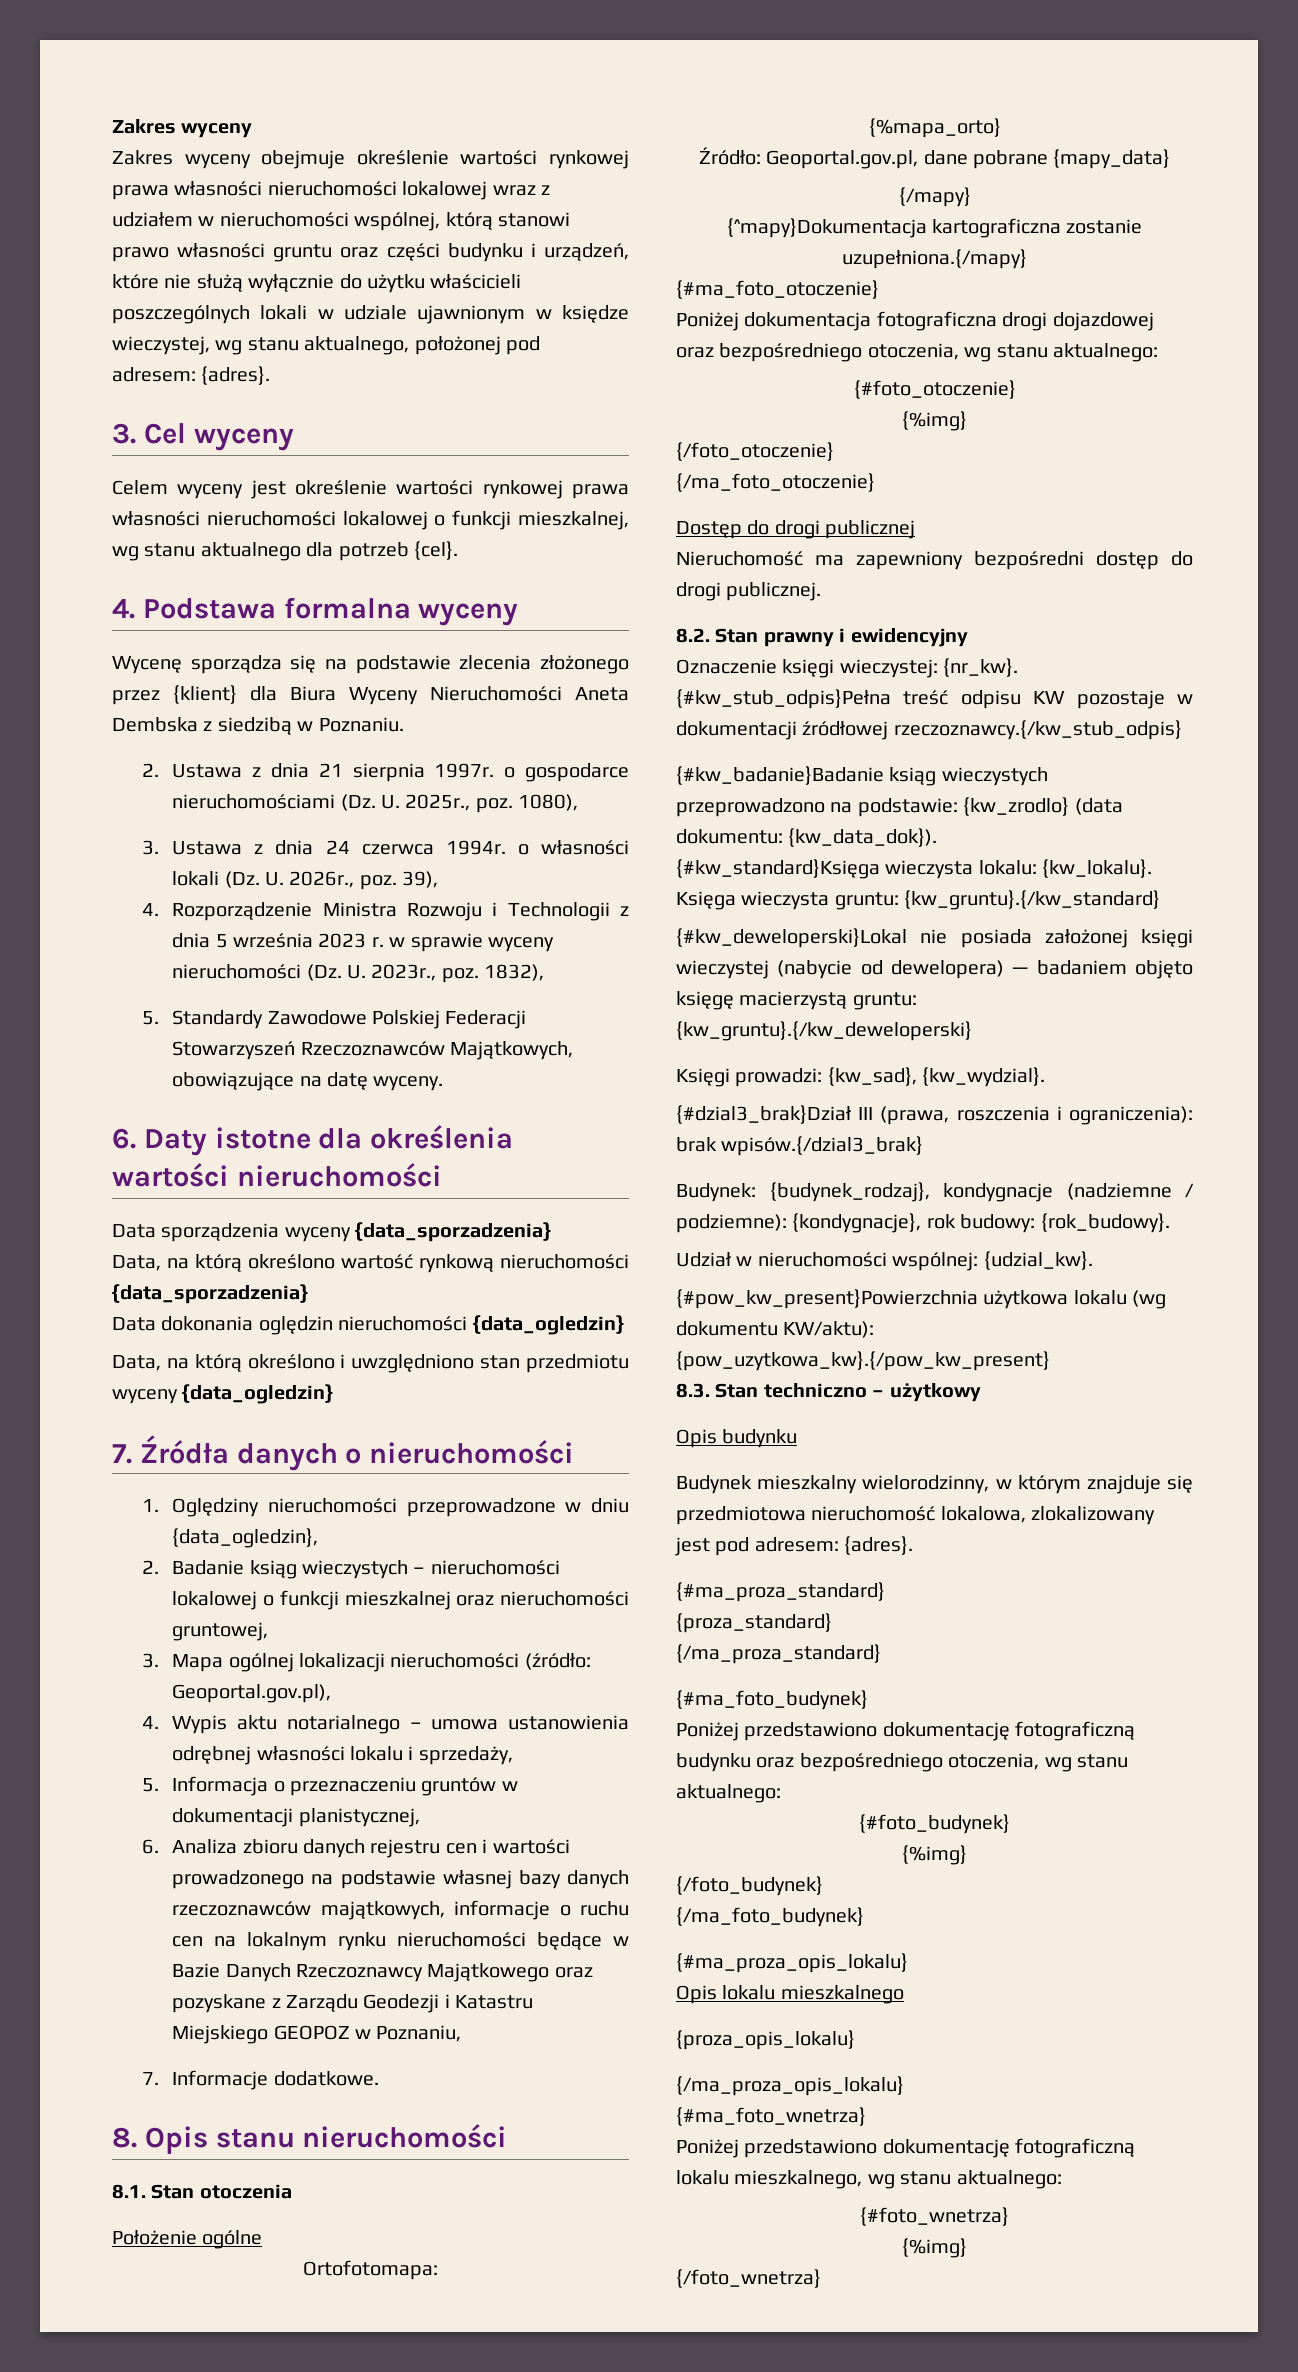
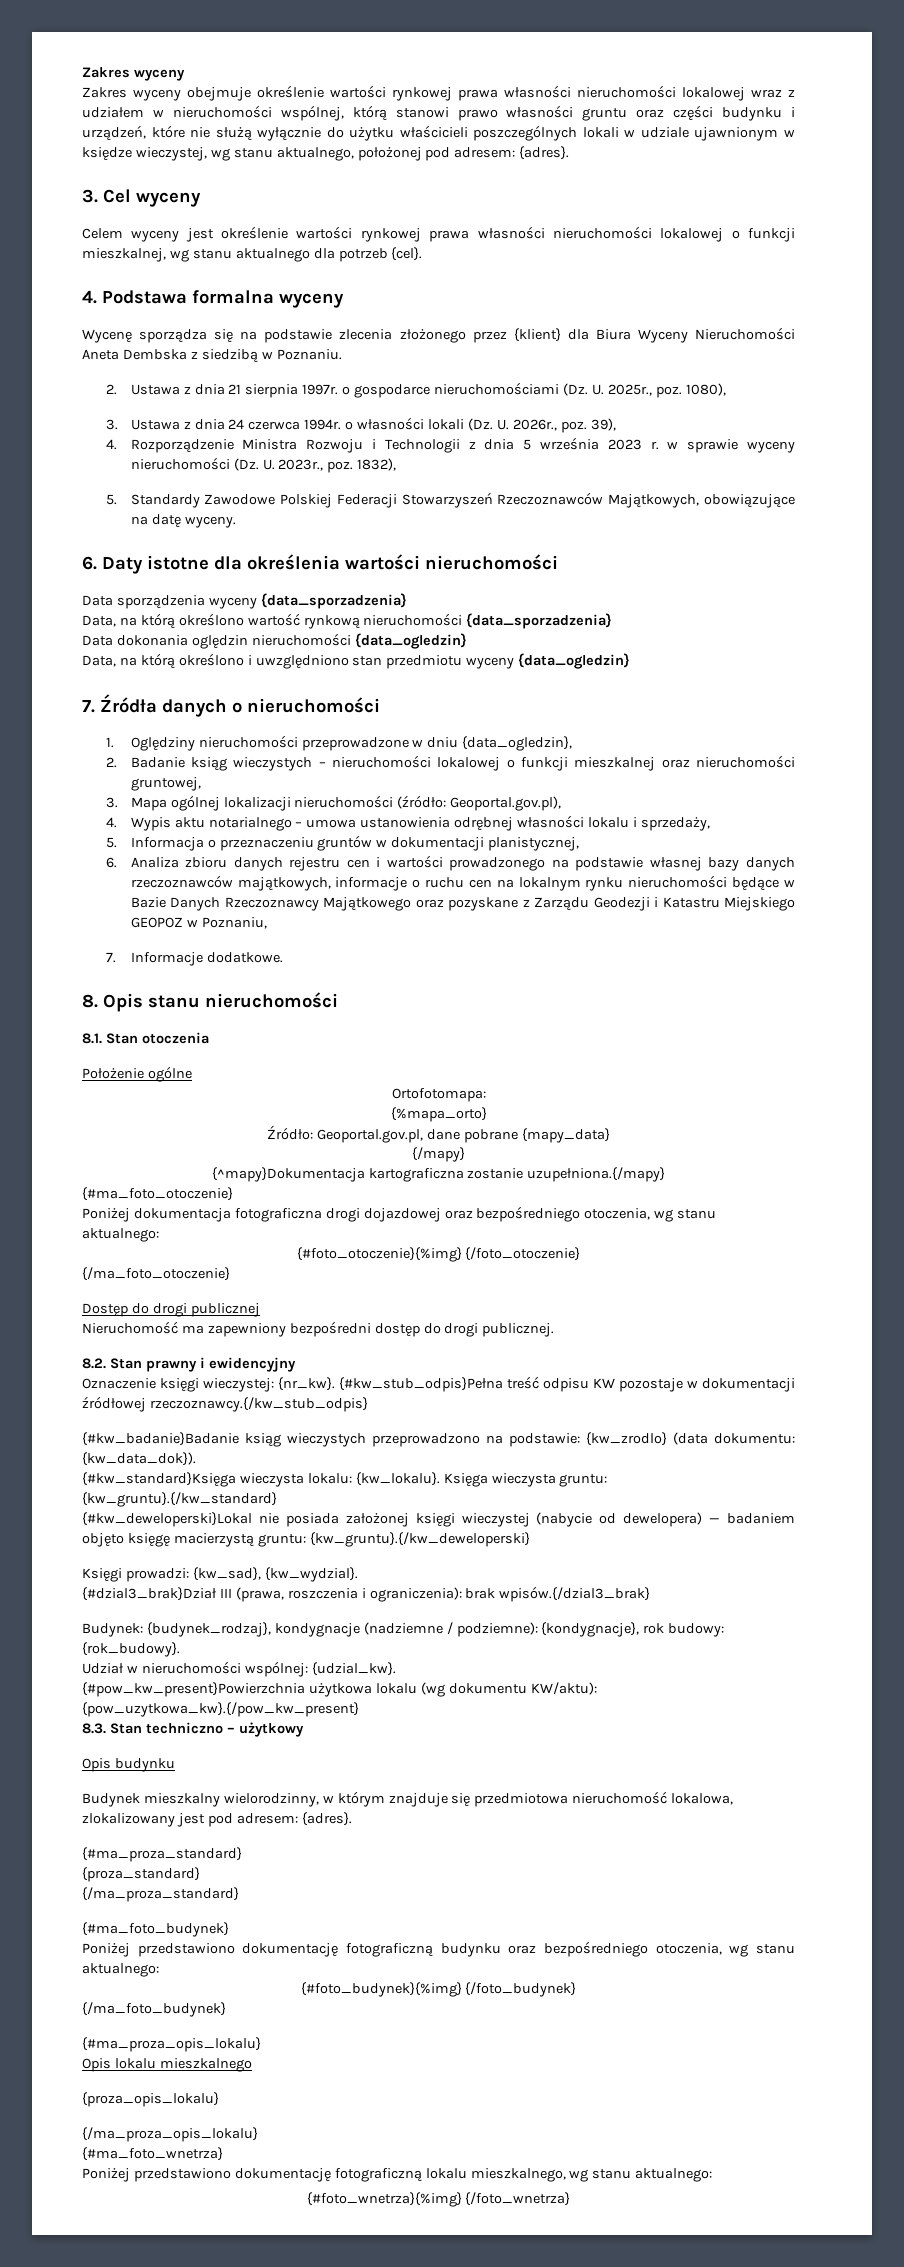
[853,380,1016,399] [902,411,967,431] {#foto_otoczenie} // {%img} // -> [296,1247,462,1262] {#foto_otoczenie}{%img}
[859,1814,1010,1834] [902,1845,967,1865] {#foto_budynek} // {%img} // -> [300,1982,462,1997] {#foto_budynek}{%img}
[860,2207,1009,2226] [902,2238,967,2258] {#foto_wnetrza} // {%img} // -> [306,2192,462,2207] {#foto_wnetrza}{%img}

